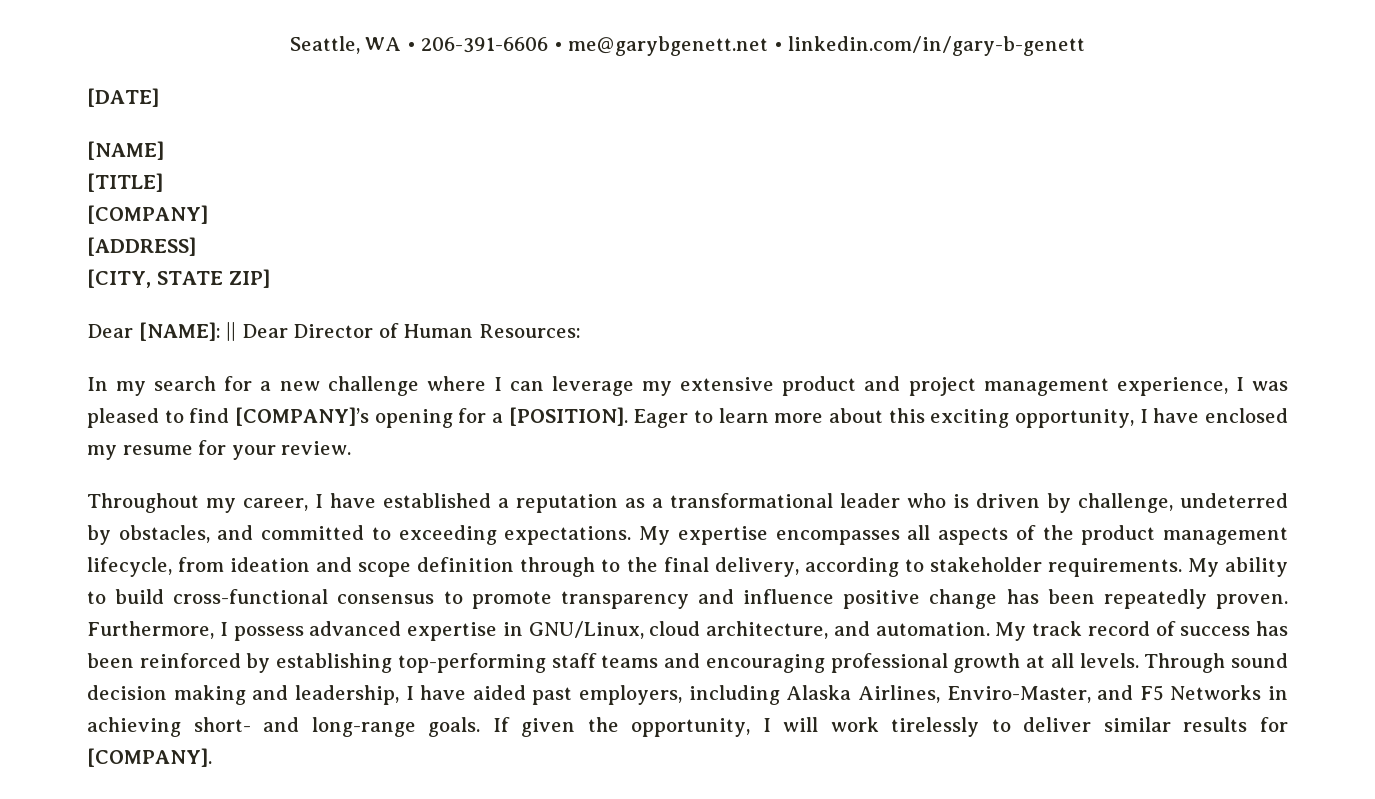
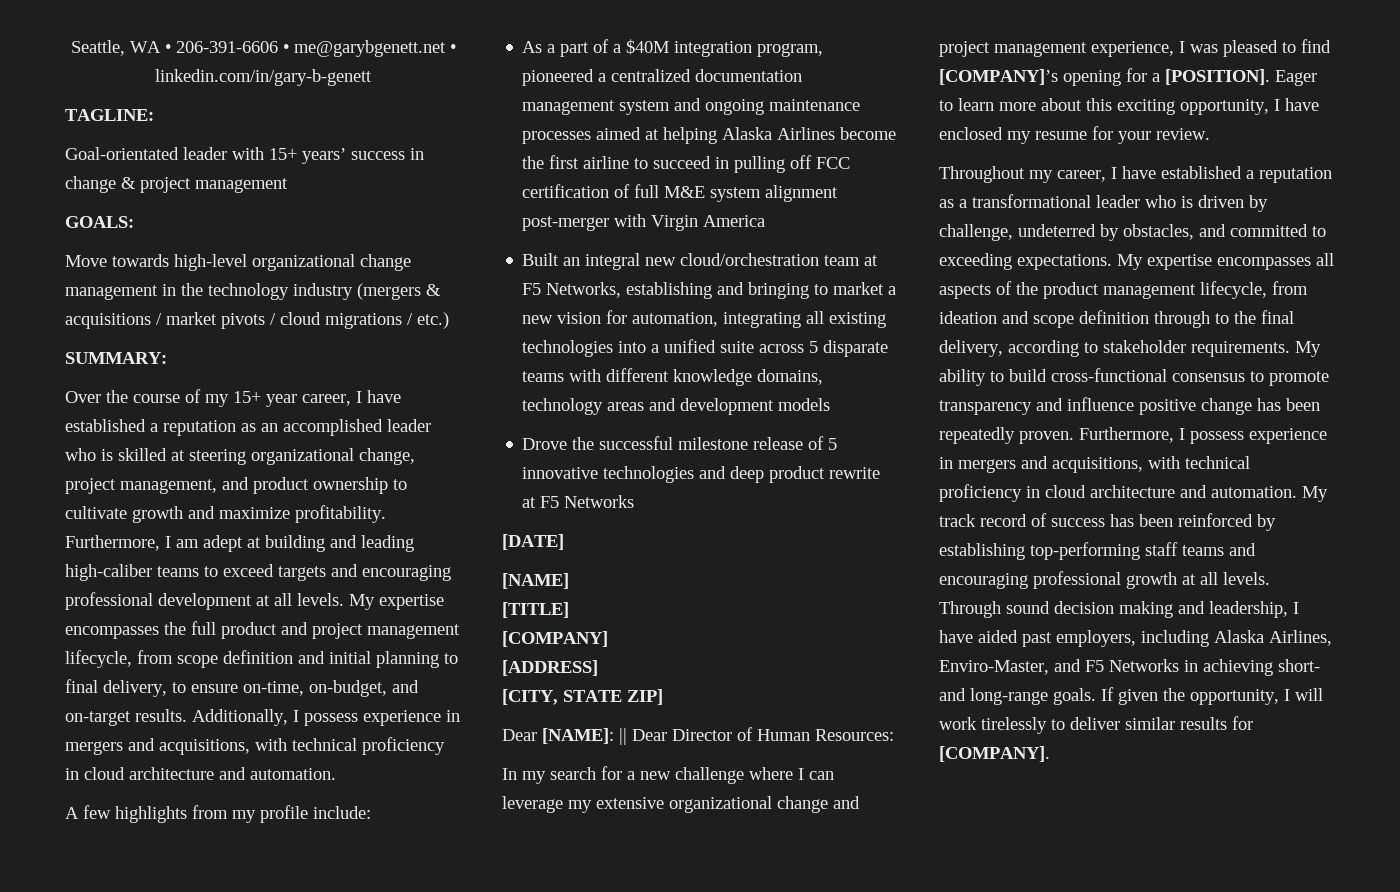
(1086, 46) none -> [65,109,154,121] [65,147,424,164] [65,176,288,193] [65,216,134,228] [65,254,411,271] [65,283,441,300] [65,312,449,329] [65,352,167,364] [65,389,401,407] [65,419,431,436] [65,448,415,465] [65,477,407,494] [65,505,386,523] [65,535,414,552] [65,564,451,581] [65,592,444,610] [65,621,460,639] [65,650,458,668] [65,679,419,697] [65,709,460,726] [65,737,445,755] [65,767,336,780] [65,805,371,823] [522,39,824,57] [522,69,803,86] [522,98,861,115] [522,127,897,144] [522,155,851,173] [522,184,839,202] [522,214,766,231] [522,253,879,270] [522,282,897,299] [522,310,887,328] [522,339,889,357] [522,368,824,386] [522,398,831,415] [522,436,838,450] [522,466,881,483] [522,495,635,508] // TAGLINE: // Goal-orientated leader with 15+ years’ success in change & project management // GOALS: // Move towards high-level organizational change management in the technology industry (mergers & acquisitions / market pivots / cloud migrations / etc.) // SUMMARY: // Over the course of my 15+ year career, I have established a reputation as an accomplished leader who is skilled at steering organizational change, project management, and product ownership to cultivate growth and maximize profitability. Furthermore, I am adept at building and leading high-caliber teams to exceed targets and encouraging professional development at all levels. My expertise encompasses the full product and project management lifecycle, from scope definition and initial planning to final delivery, to ensure on-time, on-budget, and on-target results. Additionally, I possess experience in mergers and acquisitions, with technical proficiency in cloud architecture and automation. // A few highlights from my profile include: // As a part of a $40M integration program, pioneered a centralized documentation management system and ongoing maintenance processes aimed at helping Alaska Airlines become the first airline to succeed in pulling off FCC certification of full M&E system alignment post-merger with Virgin America // Built an integral new cloud/orchestration team at F5 Networks, establishing and bringing to market a new vision for automation, integrating all existing technologies into a unified suite across 5 disparate teams with different knowledge domains, technology areas and development models // Drove the successful milestone release of 5 innovative technologies and deep product rewrite at F5 Networks
[782,376,857,396] product -> [669,796,828,813] organizational change
[309,621,828,641] advanced expertise in GNU/Linux, cloud architecture, -> [1249,428,1327,444] [939,456,1250,473] [939,484,1175,502] experience in mergers and acquisitions, with technical proficiency in cloud architecture

